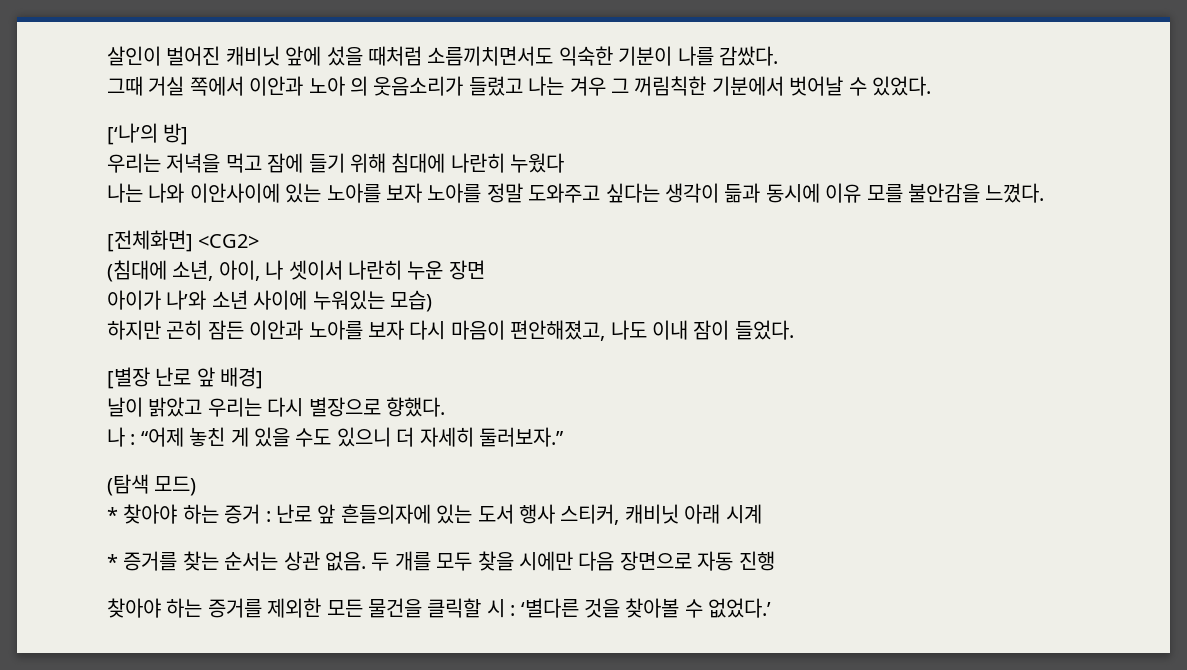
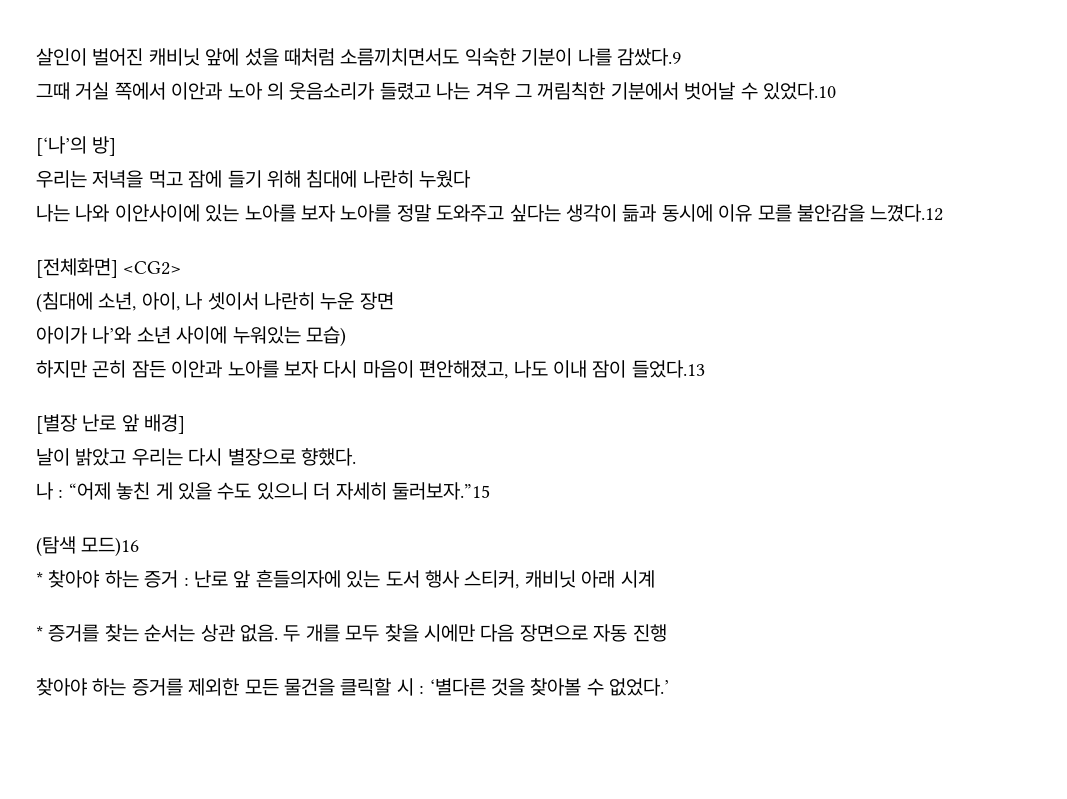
[718,46,778,66] 감쌌다. -> [616,48,681,66] 감쌌다.9
[871,76,931,96] 있었다. -> [762,82,836,100] 있었다.10
[985,183,1045,203] 느꼈다. -> [870,204,944,222] 느꼈다.12
[734,320,794,340] 들었다. -> [631,360,705,378] 들었다.13
[479,427,563,447] 둘러보자.” -> [392,482,490,500] 둘러보자.”15
[154,476,197,496] 모드) -> [81,537,140,557] 모드)16

